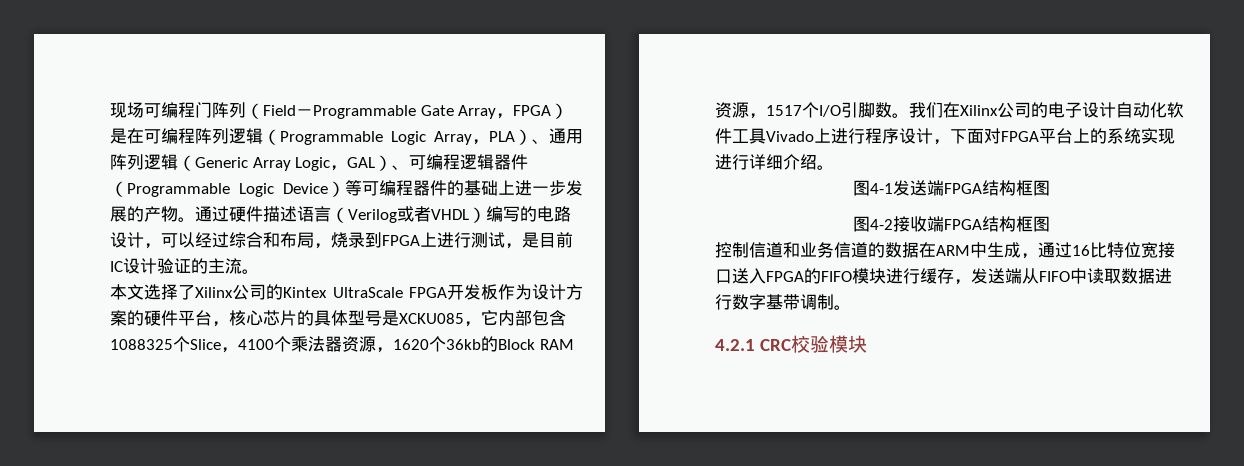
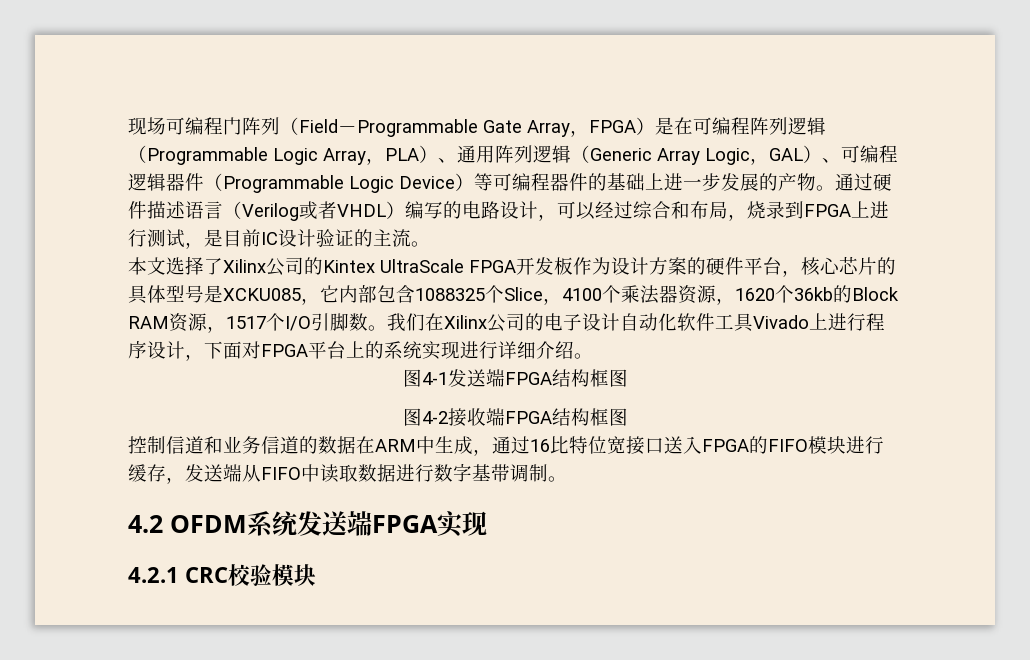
(851, 307) none -> [128,511,487,537] // 4.2 OFDM系统发送端FPGA实现

